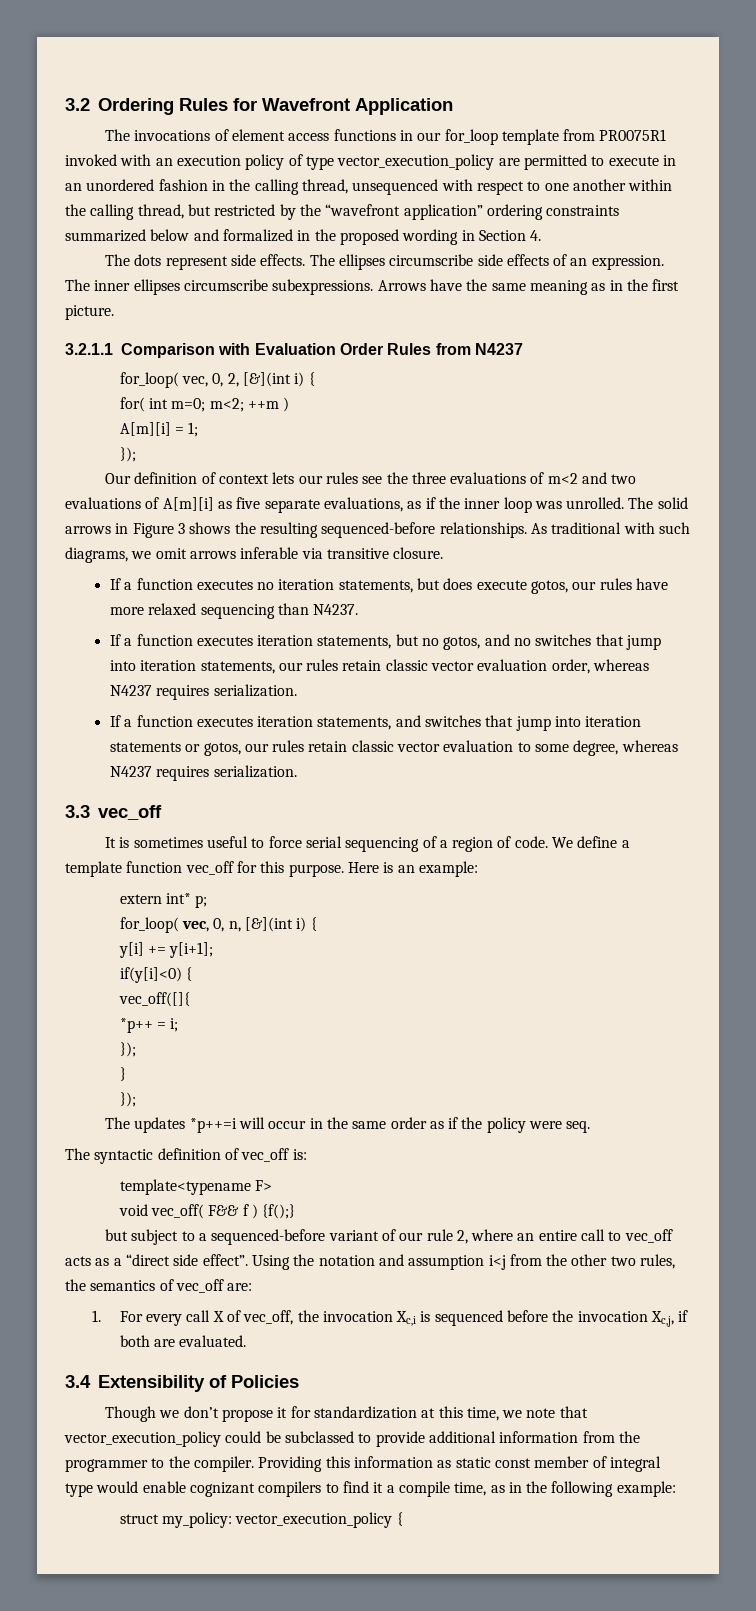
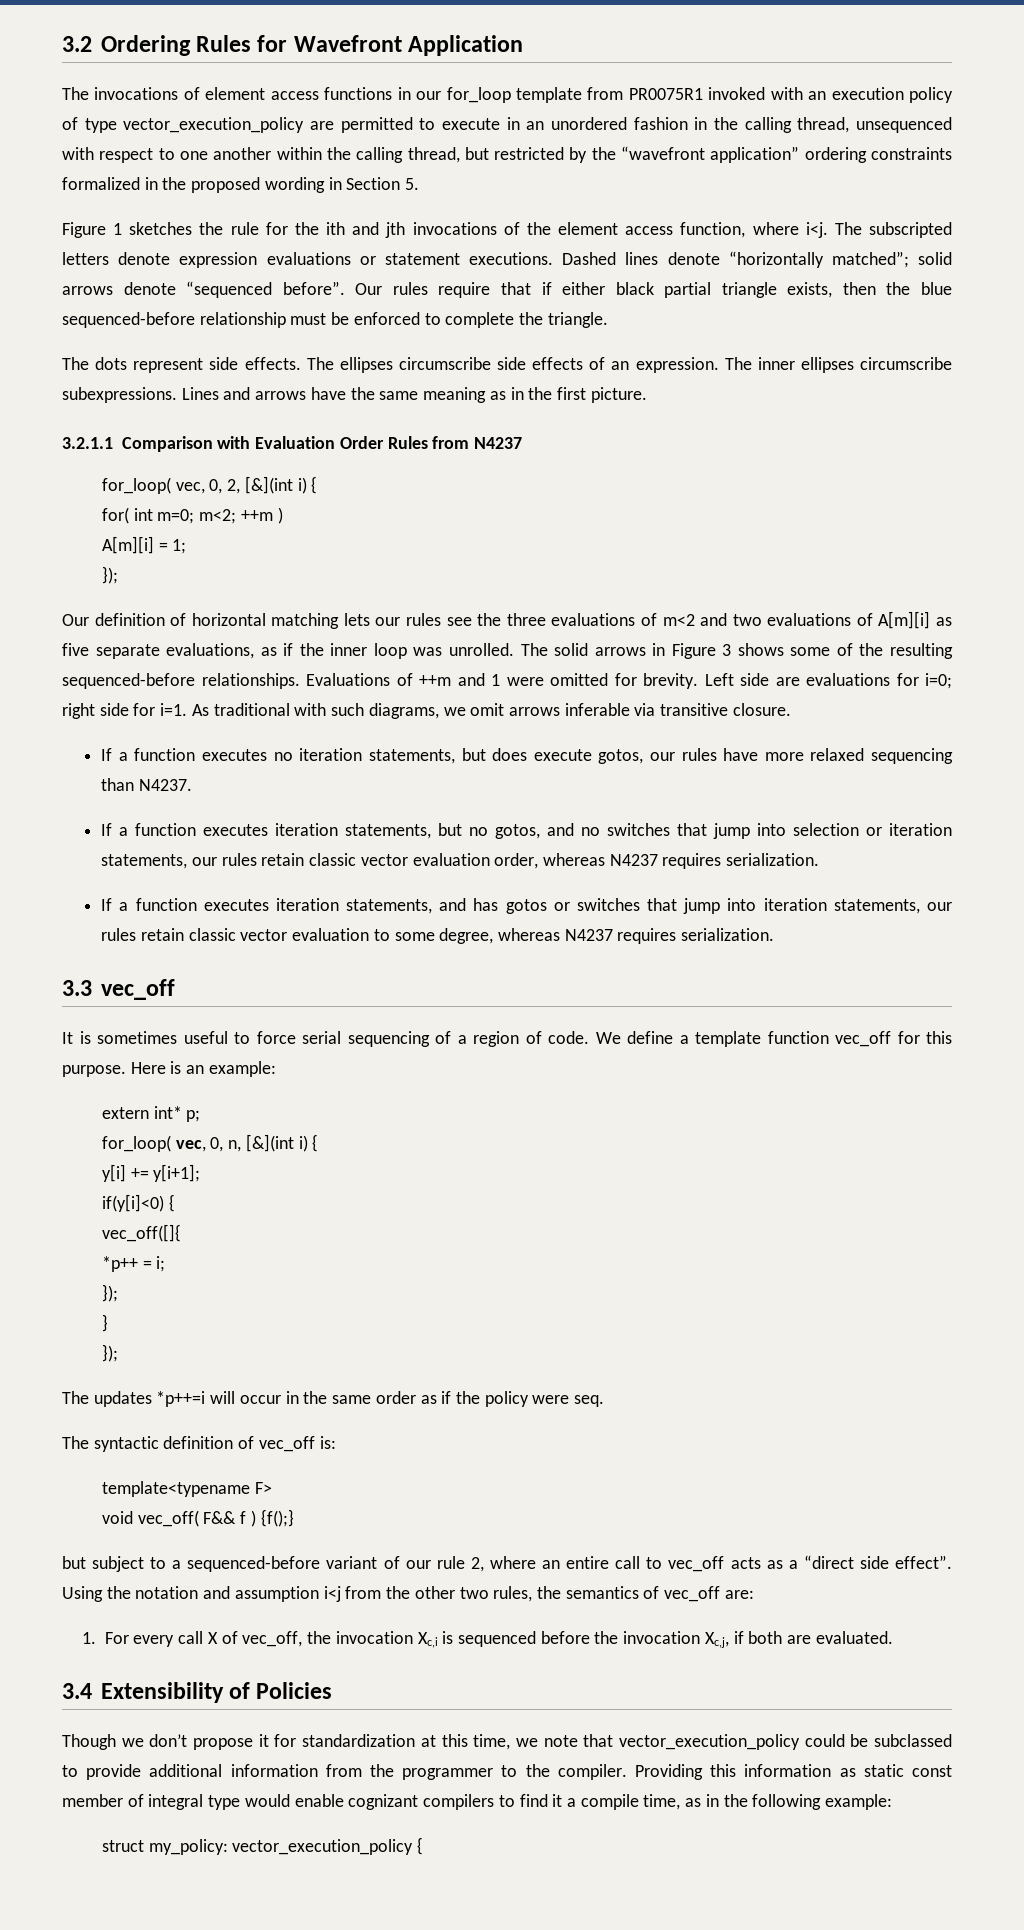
[65,229,219,242] summarized below and -> (952, 153) none
[530,230,542,241] 4. -> [405,178,420,190] [62,222,952,238] [62,251,952,268] [62,281,952,298] [62,312,608,328] 5. // Figure 1 sketches the rule for the ith and jth invocations of the element access function, where i<j. The subscripted letters denote expression evaluations or statement executions. Dashed lines denote “horizontally matched”; solid arrows denote “sequenced before”. Our rules require that if either black partial triangle exists, then the blue sequenced-before relationship must be enforced to complete the triangle.
[377,280,426,291] Arrows -> [181,387,307,400] Lines and arrows
[218,474,269,484] context -> [191,613,340,629] horizontal matching
(231, 528) none -> [790,643,853,656] some of
(527, 530) none -> [306,673,952,689] [62,703,188,719] Evaluations of ++m and 1 were omitted for brevity. Left side are evaluations for i=0; right side for i=1.
(136, 665) none -> [793,823,883,836] selection or
[425,715,642,731] [109,742,241,756] switches that jump into iteration statements or gotos, -> [473,898,920,914] has gotos or switches that jump into iteration statements,

